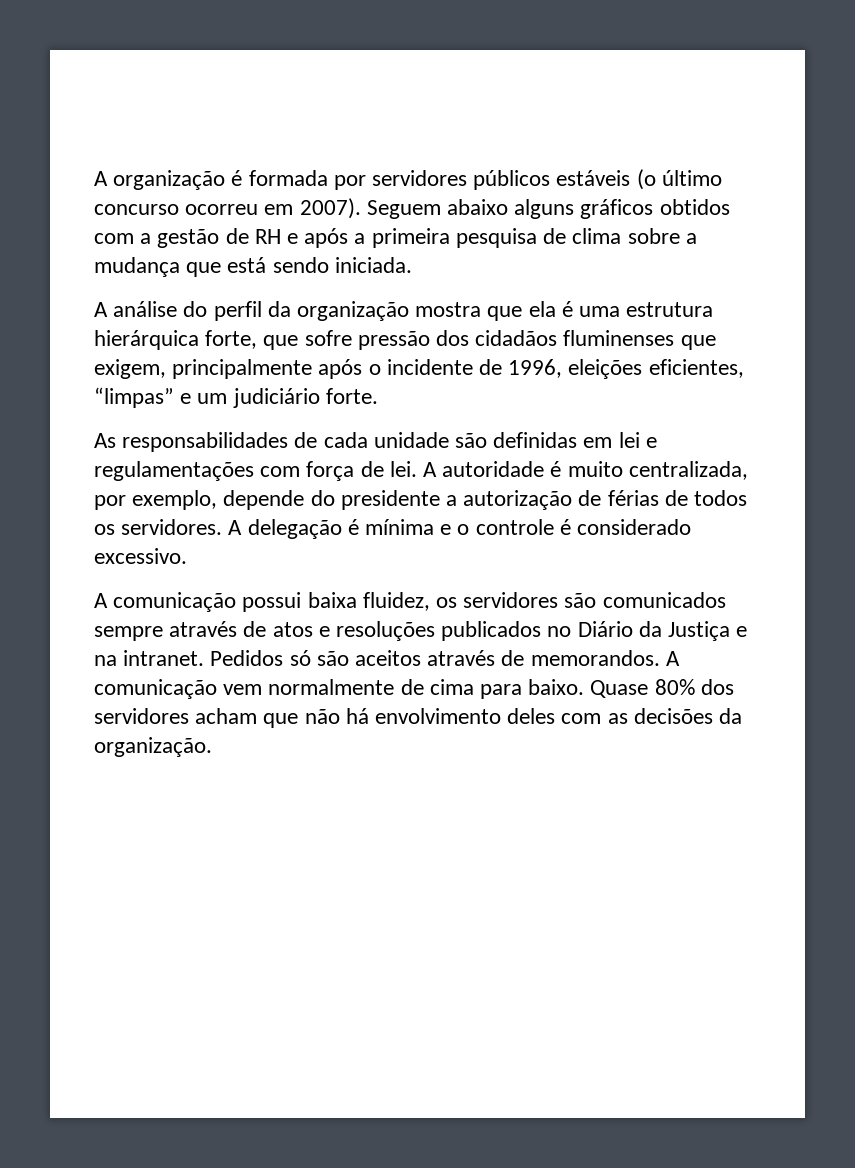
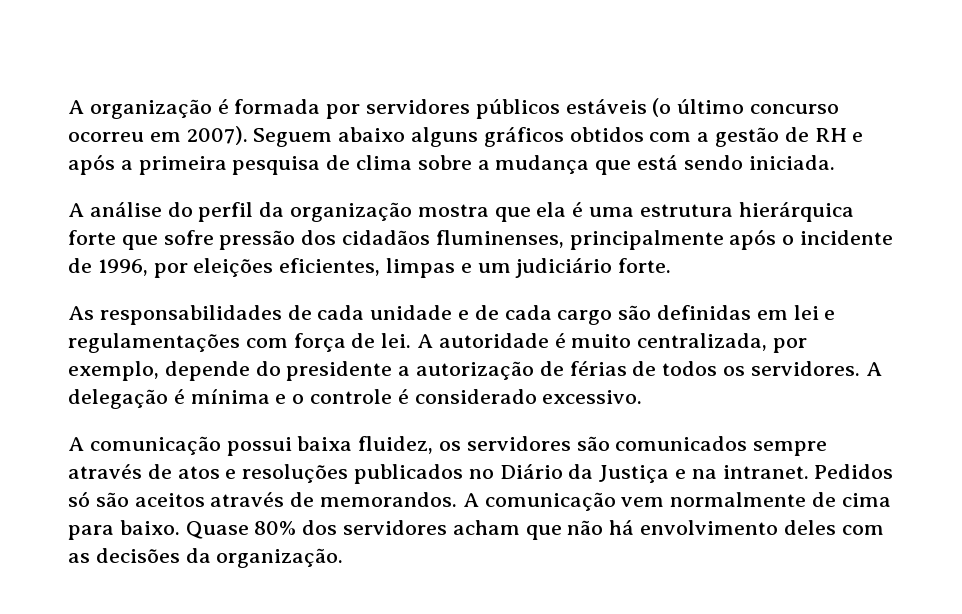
[205,330,258,349] forte, -> [68,230,116,245] forte
[563,330,716,350] [94,359,166,379] fluminenses que exigem, -> [435,230,564,248] fluminenses,
(563, 368) none -> [153,263,188,278] por
[94,387,174,408] “limpas” -> [386,258,456,278] limpas
(449, 440) none -> [458,305,613,325] e de cada cargo

